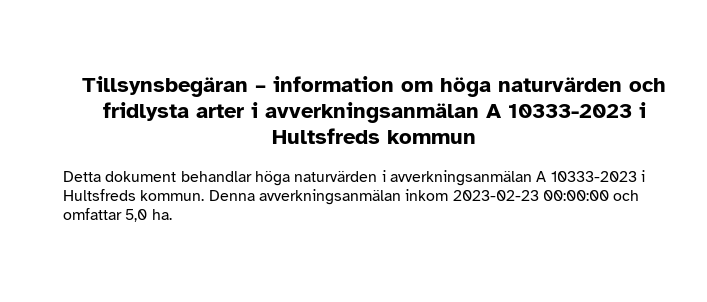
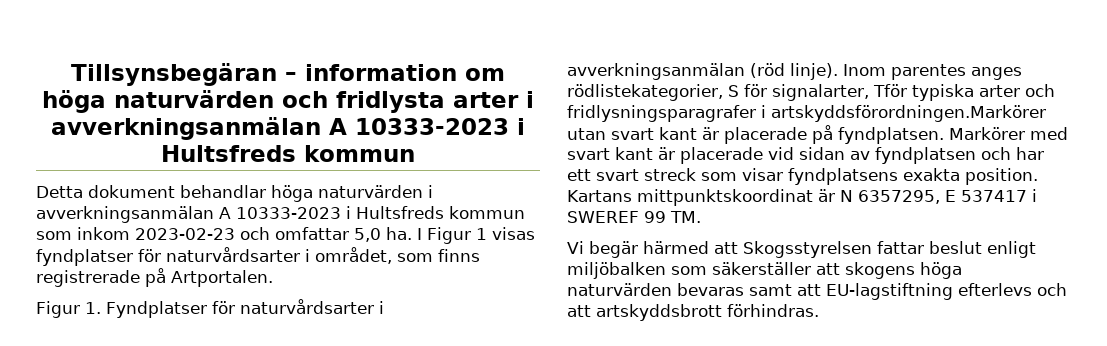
[140,189,401,205] kommun. Denna avverkningsanmälan -> [449,206,525,219] [36,231,72,240] kommun som
[542,190,609,201] 00:00:00 -> (235, 234) none
(172, 214) none -> [417,227,535,244] [36,247,480,266] [36,268,273,287] [36,299,384,318] [567,63,1022,80] [567,84,1055,101] [567,105,1046,122] [567,125,1068,144] [567,147,1044,164] [567,168,1038,185] [567,189,1037,206] [567,211,701,223] [567,241,1036,258] [567,262,962,279] [567,283,1067,300] [567,304,819,321] I Figur 1 visas fyndplatser för naturvårdsarter i området, som finns registrerade på Artportalen. // Figur 1. Fyndplatser för naturvårdsarter i avverkningsanmälan (röd linje). Inom parentes anges rödlistekategorier, S för signalarter, Tför typiska arter och fridlysningsparagrafer i artskyddsförordningen.Markörer utan svart kant är placerade på fyndplatsen. Markörer med svart kant är placerade vid sidan av fyndplatsen och har ett svart streck som visar fyndplatsens exakta position. Kartans mittpunktskoordinat är N 6357295, E 537417 i SWEREF 99 TM. // Vi begär härmed att Skogsstyrelsen fattar beslut enligt miljöbalken som säkerställer att skogens höga naturvärden bevaras samt att EU-lagstiftning efterlevs och att artskyddsbrott förhindras.

